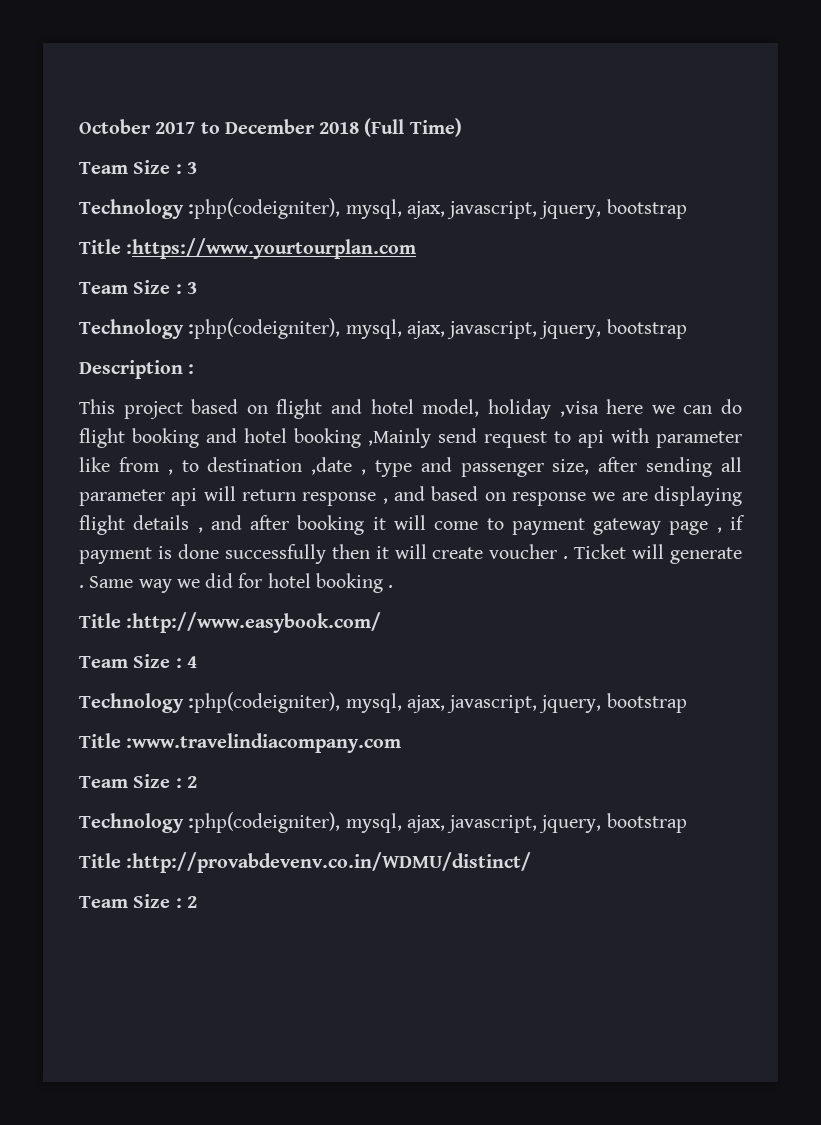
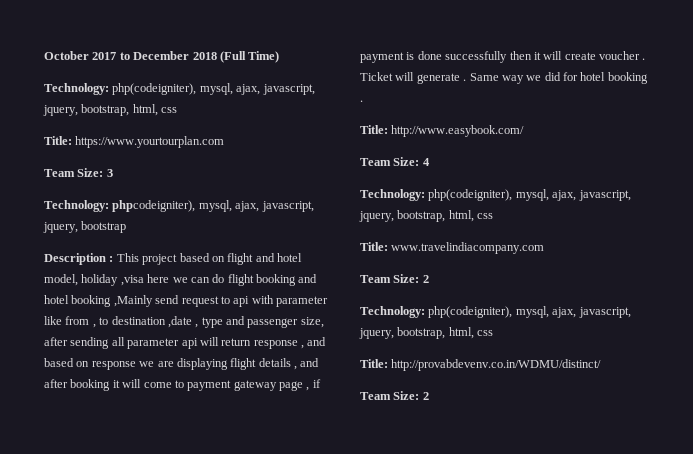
[79,160,197,174] [79,198,687,219] [79,238,417,259] [79,280,197,294] [79,318,341,339] Team Size : 3 // Technology :php(codeigniter), mysql, ajax, javascript, jquery, bootstrap // Title :https://www.yourtourplan.com // Team Size : 3 // Technology :php(codeigniter), -> [44,83,315,95] [43,104,178,116] [44,136,225,148] [44,168,113,177] [44,200,196,212] Technology: php(codeigniter), mysql, ajax, javascript, jquery, bootstrap, html, css // Title: https://www.yourtourplan.com // Team Size: 3 // Technology: phpcodeigniter),
(195, 369) // -> (114, 259) none
[79,612,382,633] [79,654,182,668] Title :http://www.easybook.com/ // Team Size : -> [360,125,525,137] [360,157,420,166] Title: http://www.easybook.com/ // Team Size:
[79,692,687,713] [79,733,402,753] [79,774,182,788] Technology :php(codeigniter), mysql, ajax, javascript, jquery, bootstrap // Title :www.travelindiacompany.com // Team Size : -> [360,189,631,201] [359,210,494,222] [360,242,545,254] [360,274,420,283] Technology: php(codeigniter), mysql, ajax, javascript, jquery, bootstrap, html, css // Title: www.travelindiacompany.com // Team Size:
[79,812,687,833] [79,852,532,873] [79,894,182,908] Technology :php(codeigniter), mysql, ajax, javascript, jquery, bootstrap // Title :http://provabdevenv.co.in/WDMU/distinct/ // Team Size : -> [360,306,631,318] [359,327,494,339] [360,359,602,371] [360,391,420,400] Technology: php(codeigniter), mysql, ajax, javascript, jquery, bootstrap, html, css // Title: http://provabdevenv.co.in/WDMU/distinct/ // Team Size:

